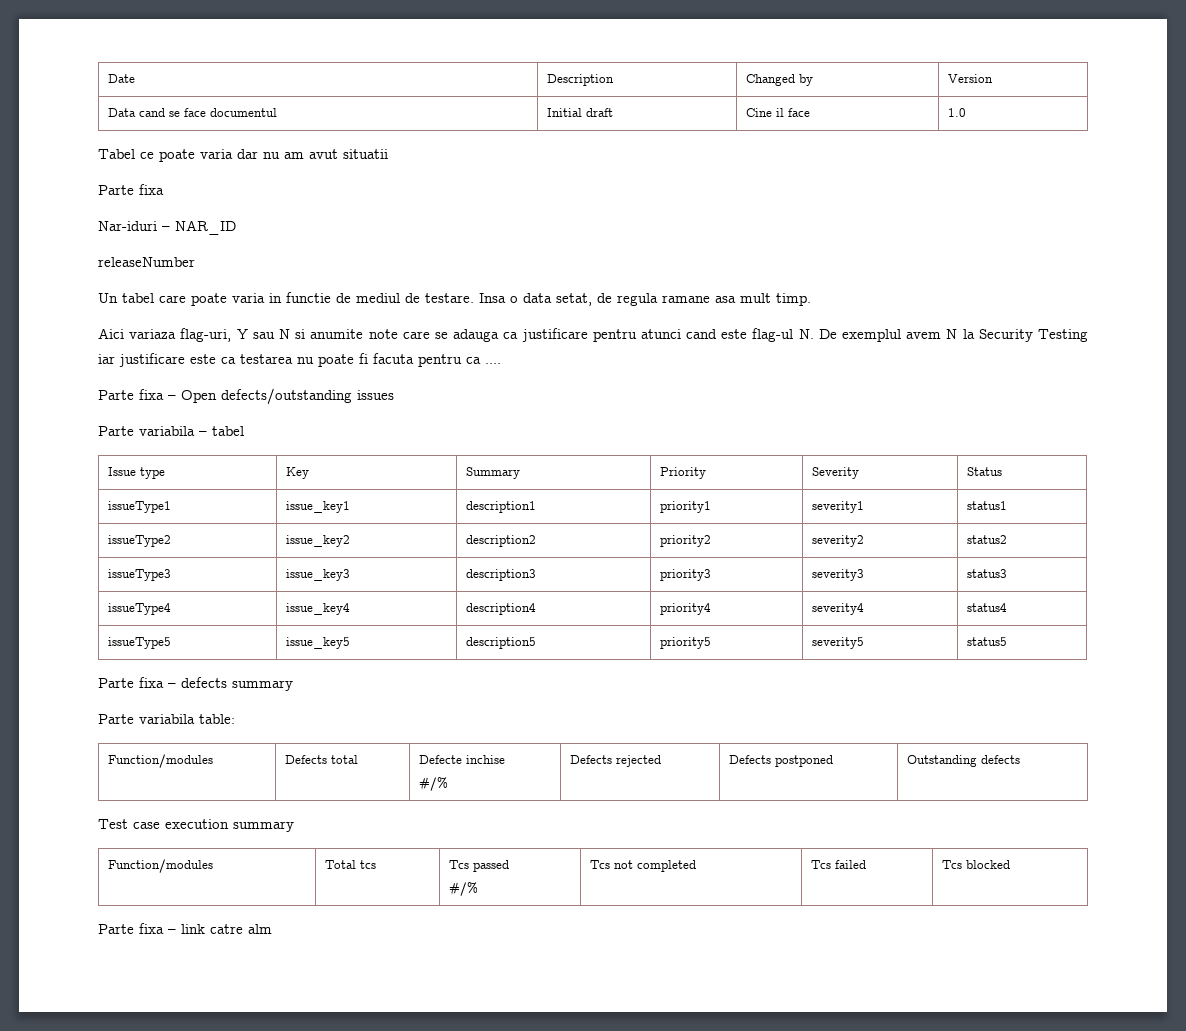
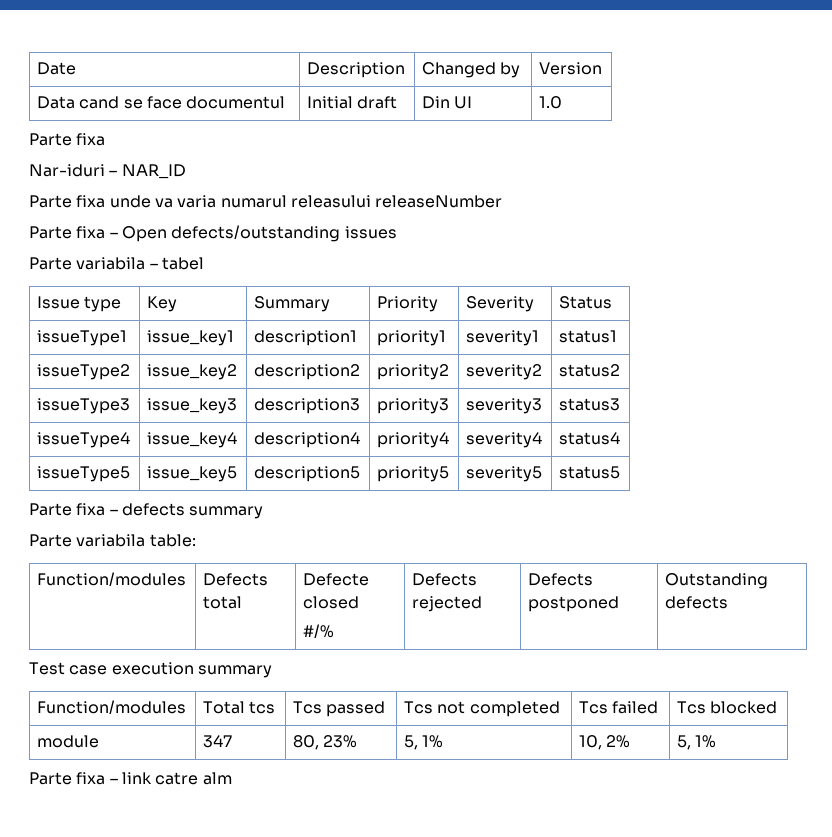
[745,108,810,117] [947,108,966,117] [98,149,388,162] Cine il face | 1.0 // Tabel ce poate varia dar nu am avut situatii -> [422,96,473,109] [539,96,563,109] Din UI | 1.0
[98,257,195,267] [98,292,811,306] [98,328,1089,342] [98,353,501,367] releaseNumber // Un tabel care poate varia in functie de mediul de testare. Insa o data setat, de regula ramane asa mult timp. // Aici variaza flag-uri, Y sau N si anumite note care se adauga ca justificare pentru atunci cand este flag-ul N. De exemplul avem N la Security Testing iar justificare este ca testarea nu poate fi facuta pentru ca .... -> [29,195,503,208] Parte fixa unde va varia numarul releasului releaseNumber
[465,755,505,764] inchise -> [303,596,360,609] closed
[448,882,478,896] // #/% -> (386, 709) none
(1010, 864) none -> [37,735,100,748] [203,735,233,748] [293,735,358,750] [404,735,444,750] [579,735,631,750] [677,735,717,750] // module | 347 | 80, 23% | 5, 1% | 10, 2% | 5, 1%

